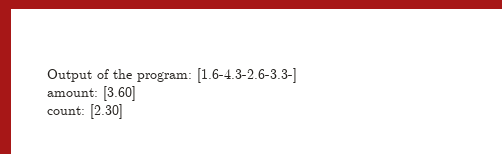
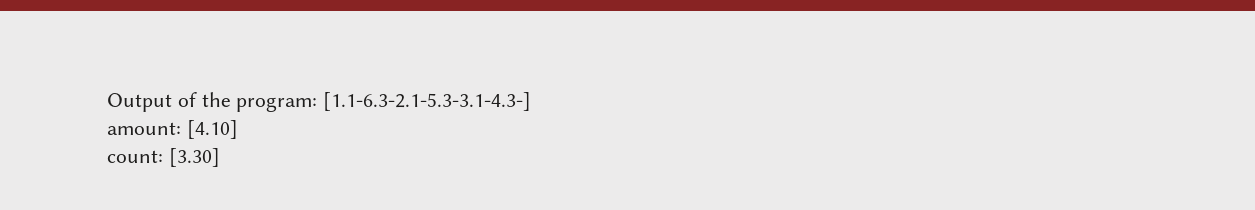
[197,68,297,83] [1.6-4.3-2.6-3.3-] -> [323,92,532,111] [1.1-6.3-2.1-5.3-3.1-4.3-]
[103,86,136,101] [3.60] -> [186,120,238,139] [4.10]
[90,104,123,119] [2.30] -> [168,148,220,167] [3.30]

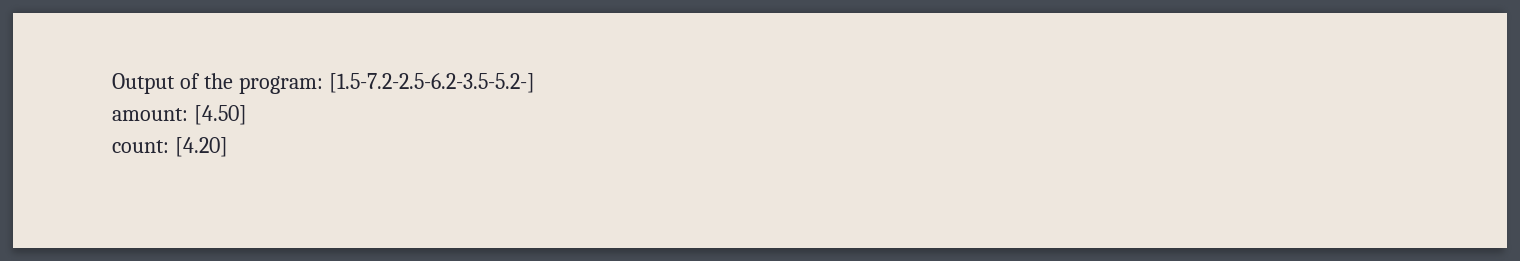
[323,92,532,111] [1.1-6.3-2.1-5.3-3.1-4.3-] -> [328,73,535,93] [1.5-7.2-2.5-6.2-3.5-5.2-]
[186,120,238,139] [4.10] -> [193,105,247,125] [4.50]
[168,148,220,167] [3.30] -> [174,137,228,157] [4.20]

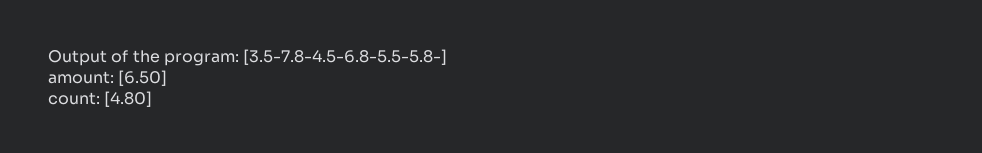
[328,73,535,93] [1.5-7.2-2.5-6.2-3.5-5.2-] -> [243,49,448,65] [3.5-7.8-4.5-6.8-5.5-5.8-]
[193,105,247,125] [4.50] -> [118,70,168,86] [6.50]
[174,137,228,157] [4.20] -> [104,91,153,107] [4.80]

